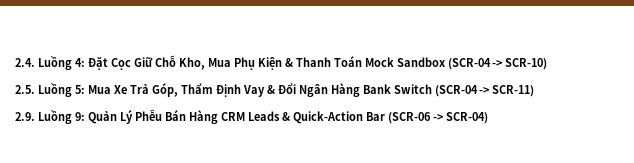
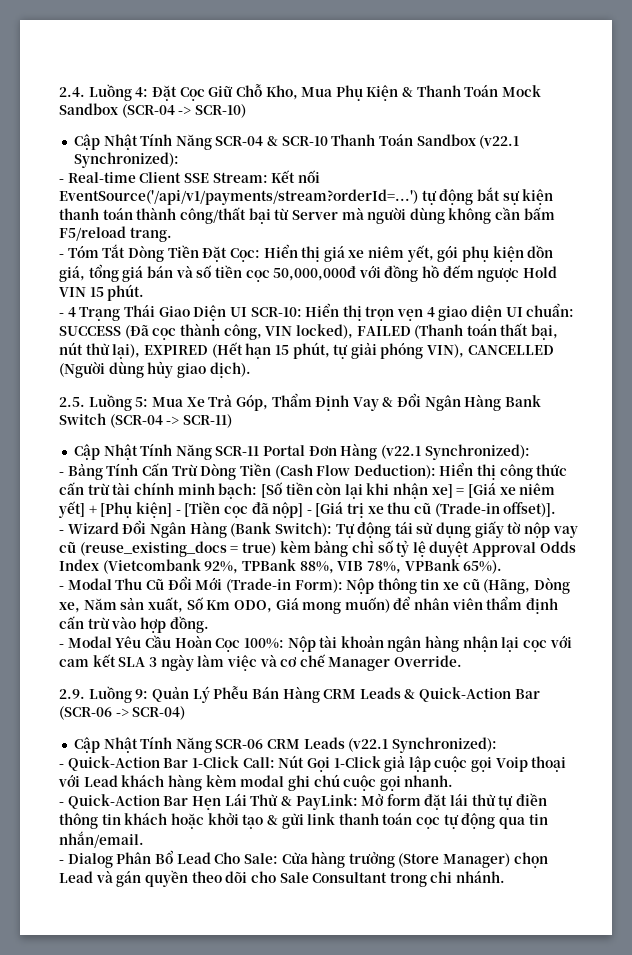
(548, 64) none -> [73,133,520,150] [73,152,179,168] [59,170,320,183] [59,187,554,205] [59,207,555,224] [59,226,172,242] [59,244,554,262] [59,264,558,282] [59,284,145,301] [59,303,575,321] [59,323,559,340] [59,342,554,359] [59,361,251,378] // Cập Nhật Tính Năng SCR-04 & SCR-10 Thanh Toán Sandbox (v22.1 Synchronized): // - Real-time Client SSE Stream: Kết nối EventSource('/api/v1/payments/stream?orderId=...') tự động bắt sự kiện thanh toán thành công/thất bại từ Server mà người dùng không cần bấm F5/reload trang. // - Tóm Tắt Dòng Tiền Đặt Cọc: Hiển thị giá xe niêm yết, gói phụ kiện dồn giá, tổng giá bán và số tiền cọc 50,000,000đ với đồng hồ đếm ngược Hold VIN 15 phút. // - 4 Trạng Thái Giao Diện UI SCR-10: Hiển thị trọn vẹn 4 giao diện UI chuẩn: SUCCESS (Đã cọc thành công, VIN locked), FAILED (Thanh toán thất bại, nút thử lại), EXPIRED (Hết hạn 15 phút, tự giải phóng VIN), CANCELLED (Người dùng hủy giao dịch).
(535, 91) none -> [73,443,530,460] [59,462,568,480] [59,482,556,499] [58,501,557,518] [59,520,578,538] [59,540,576,557] [59,559,503,574] [59,576,571,594] [59,596,559,614] [59,616,209,633] [59,635,572,652] [59,654,463,671] // Cập Nhật Tính Năng SCR-11 Portal Đơn Hàng (v22.1 Synchronized): // - Bảng Tính Cấn Trừ Dòng Tiền (Cash Flow Deduction): Hiển thị công thức cấn trừ tài chính minh bạch: [Số tiền còn lại khi nhận xe] = [Giá xe niêm yết] + [Phụ kiện] - [Tiền cọc đã nộp] - [Giá trị xe thu cũ (Trade-in offset)]. // - Wizard Đổi Ngân Hàng (Bank Switch): Tự động tái sử dụng giấy tờ nộp vay cũ (reuse_existing_docs = true) kèm bảng chỉ số tỷ lệ duyệt Approval Odds Index (Vietcombank 92%, TPBank 88%, VIB 78%, VPBank 65%). // - Modal Thu Cũ Đổi Mới (Trade-in Form): Nộp thông tin xe cũ (Hãng, Dòng xe, Năm sản xuất, Số Km ODO, Giá mong muốn) để nhân viên thẩm định cấn trừ vào hợp đồng. // - Modal Yêu Cầu Hoàn Cọc 100%: Nộp tài khoản ngân hàng nhận lại cọc với cam kết SLA 3 ngày làm việc và cơ chế Manager Override.
(488, 118) none -> [73,736,498,753] [59,755,567,772] [58,774,454,791] [59,793,548,810] [59,812,548,829] [59,831,144,848] [59,850,548,868] [59,870,506,887] // Cập Nhật Tính Năng SCR-06 CRM Leads (v22.1 Synchronized): // - Quick-Action Bar 1-Click Call: Nút Gọi 1-Click giả lập cuộc gọi Voip thoại với Lead khách hàng kèm modal ghi chú cuộc gọi nhanh. // - Quick-Action Bar Hẹn Lái Thử & PayLink: Mở form đặt lái thử tự điền thông tin khách hoặc khởi tạo & gửi link thanh toán cọc tự động qua tin nhắn/email. // - Dialog Phân Bổ Lead Cho Sale: Cửa hàng trưởng (Store Manager) chọn Lead và gán quyền theo dõi cho Sale Consultant trong chi nhánh.

